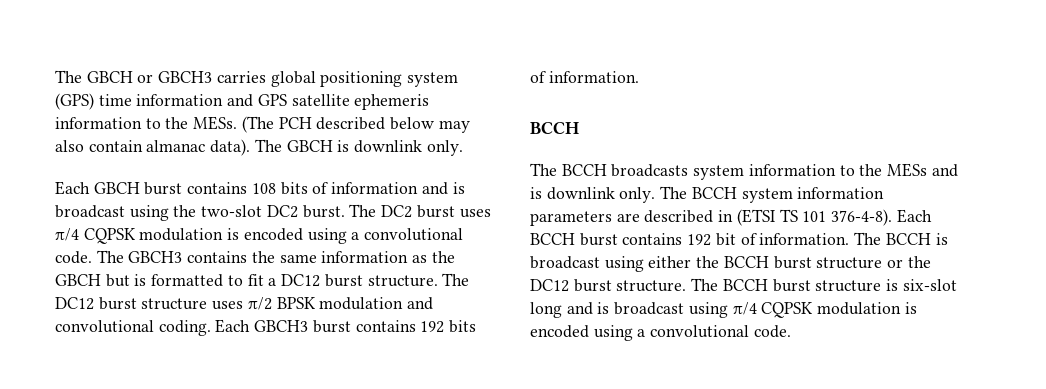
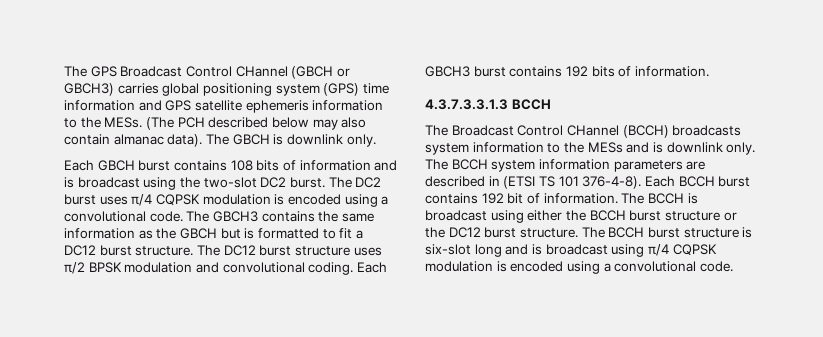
[55,70,213,83] The GBCH or GBCH3 -> [64,66,350,79] [64,83,114,96] The GPS Broadcast Control CHannel (GBCH or GBCH3)
(639, 77) none -> [425,99,508,110] 4.3.7.3.3.1.3
[561,164,607,176] BCCH -> [451,125,669,138] Broadcast Control CHannel (BCCH)

